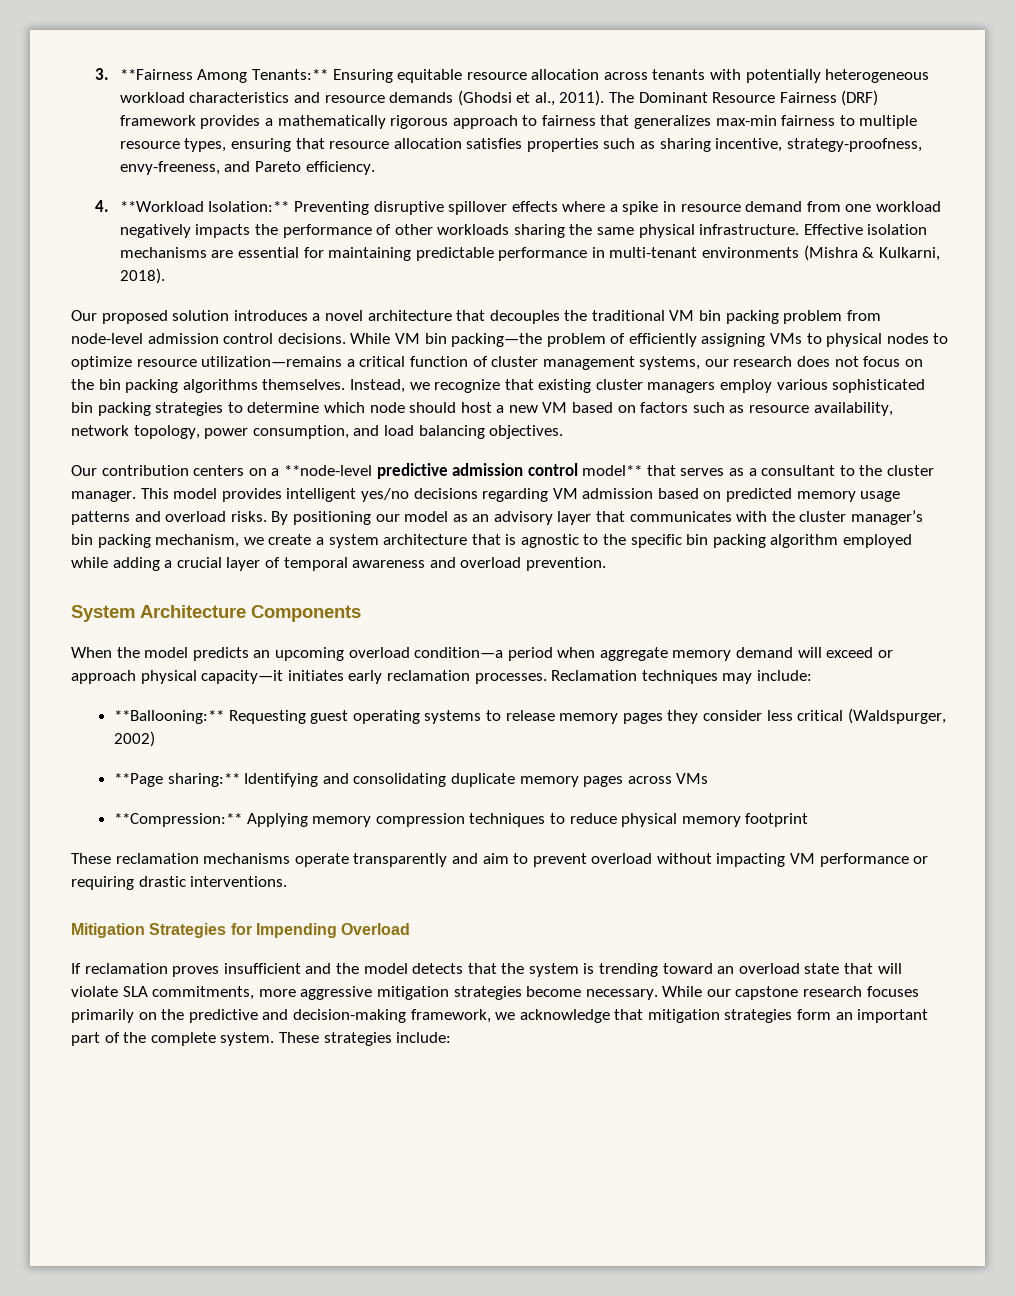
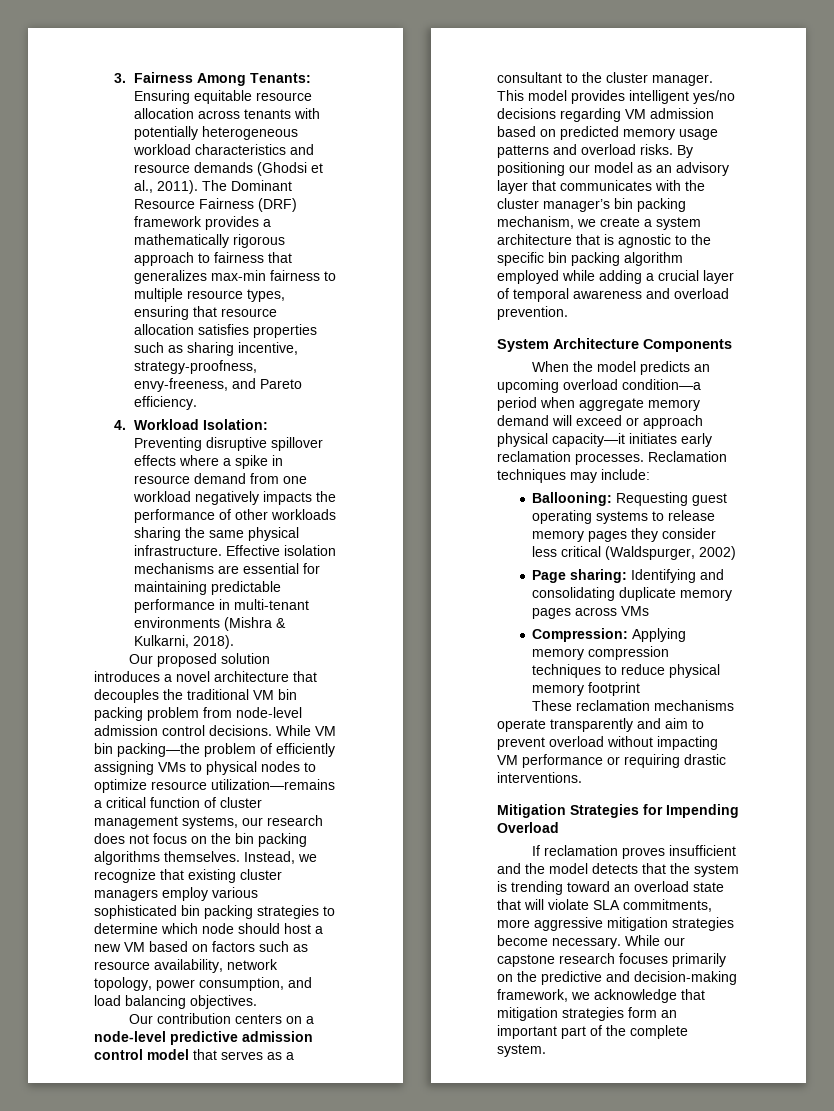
[119,69,328,83] **Fairness Among Tenants:** -> [133,72,311,86] Fairness Among Tenants:
[119,201,290,212] **Workload Isolation:** -> [133,419,268,430] Workload Isolation:
[283,465,372,476] **node-level -> [94,1031,166,1042] node-level
[582,465,643,476] model** -> [147,1049,189,1060] model
[114,710,225,724] **Ballooning:** -> [532,492,613,506] Ballooning:
[114,773,240,787] **Page sharing:** -> [532,569,628,583] Page sharing:
[114,813,243,827] **Compression:** -> [532,628,629,642] Compression:
[278,1032,452,1046] These strategies include: -> (546, 1050) none

